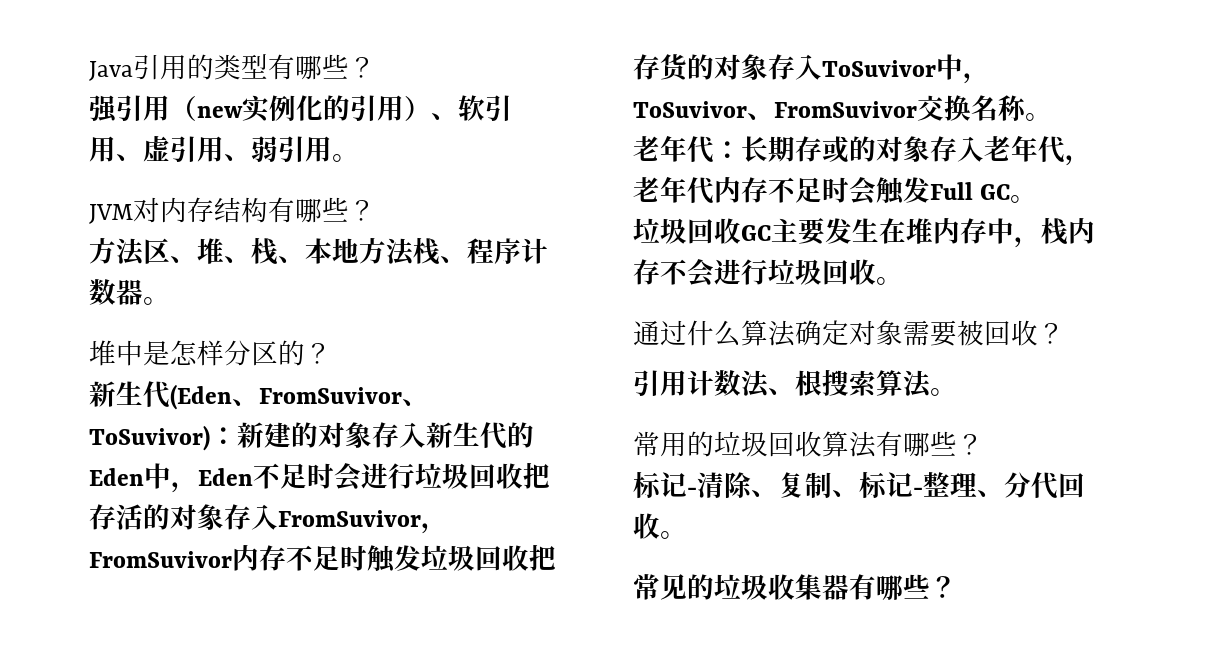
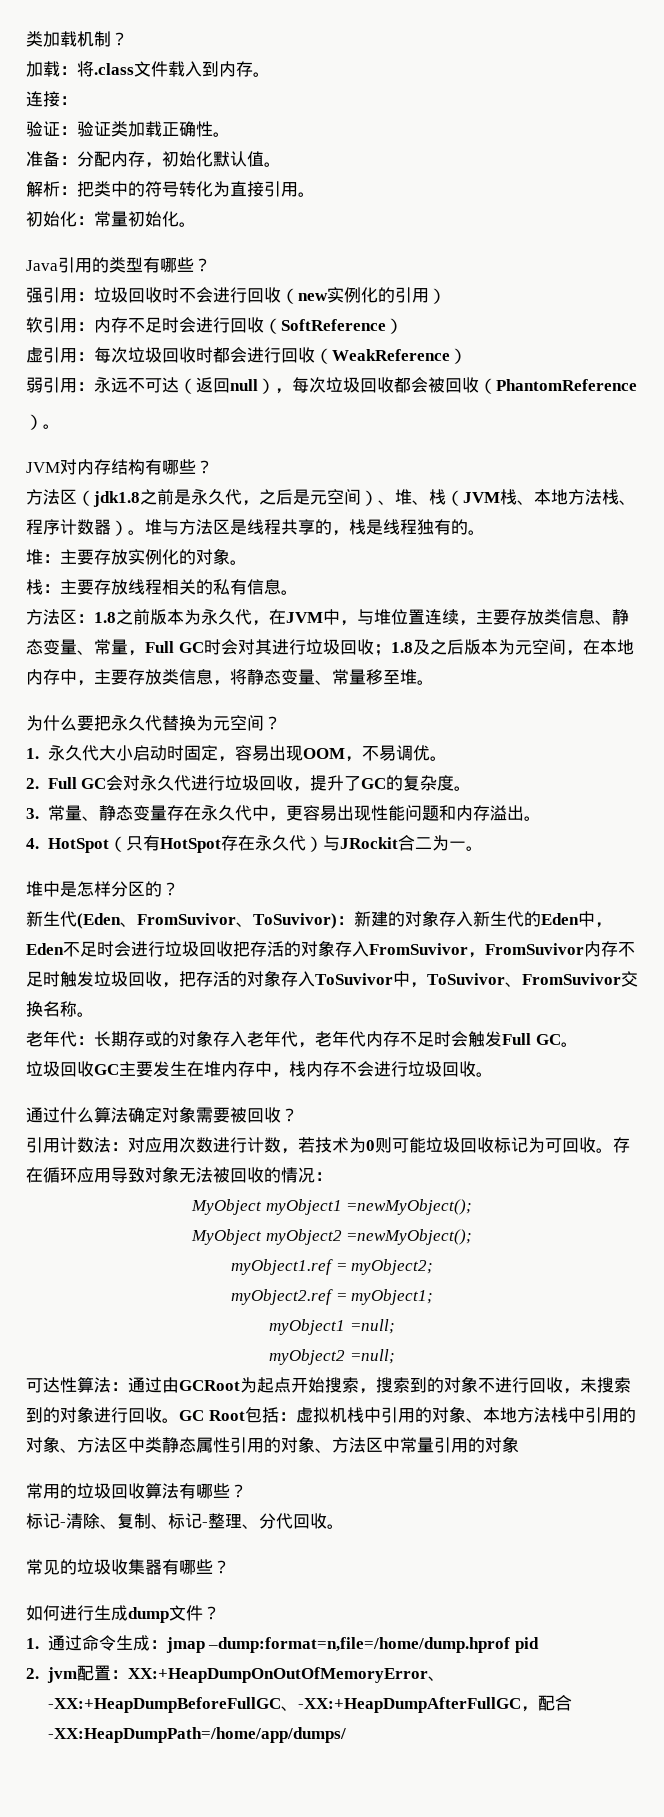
(89, 71) none -> [26,31,128,47] [26,61,270,77] [26,91,77,107] [26,121,230,137] [26,151,281,168] [26,181,315,197] [26,211,196,227] 类加载机制？ // 加载：将.class文件载入到内存。 // 连接： // 验证：验证类加载正确性。 // 准备：分配内存，初始化默认值。 // 解析：把类中的符号转化为直接引用。 // 初始化：常量初始化。 //
(170, 108) none -> [77,287,281,303] ：垃圾回收时不会进行回收
[431,95,512,122] [89,135,332,163] 、软引用、虚引用、弱引用 -> [26,317,403,334] [26,347,467,364] [26,377,637,394] [26,414,43,430] // 软引用：内存不足时会进行回收（SoftReference） // 虚引用：每次垃圾回收时都会进行回收（WeakReference） // 弱引用：永远不可达（返回null），每次垃圾回收都会被回收（PhantomReference // ）
[170,238,251,264] 、堆、 -> [77,489,500,507] （jdk1.8之前是永久代，之后是元空间）、堆、栈（JVM
(143, 292) none -> [111,519,485,536] [26,548,247,565] [26,579,298,595] [26,609,629,626] [26,639,634,656] [26,669,434,686] [26,715,281,731] [26,745,447,762] [26,775,472,792] [26,805,541,822] [26,835,466,853] ）。堆与方法区是线程共享的，栈是线程独有的。 // 堆：主要存放实例化的对象。 // 栈：主要存放线程相关的私有信息。 // 方法区：1.8之前版本为永久代，在JVM中，与堆位置连续，主要存放类信息、静态变量、常量，Full GC时会对其进行垃圾回收；1.8及之后版本为元空间，在本地内存中，主要存放类信息，将静态变量、常量移至堆。 // 为什么要把永久代替换为元空间？ // 1.永久代大小启动时固定，容易出现OOM，不易调优。 // 2. Full GC会对永久代进行垃圾回收，提升了GC的复杂度。 // 3.常量、静态变量存在永久代中，更容易出现性能问题和内存溢出。 // 4. HotSpot（只有HotSpot存在永久代）与JRockit合二为一
[529,544,556,571] [633,54,690,82] 把存货 -> [162,971,230,988] ，把存活
[768,369,957,398] 、根搜索算法。 -> [111,1137,630,1154] [26,1166,332,1183] [190,1199,473,1215] [190,1229,473,1245] [230,1259,434,1275] [230,1289,434,1305] [269,1319,395,1335] [269,1349,395,1365] [26,1376,631,1394] [26,1406,636,1423] [26,1436,519,1453] ：对应用次数进行计数，若技术为0则可能垃圾回收标记为可回收。存在循环应用导致对象无法被回收的情况： // MyObject myObject1 =newMyObject(); // MyObject myObject2 =newMyObject(); // myObject1.ref = myObject2; // myObject2.ref = myObject1; // myObject1 =null; // myObject2 =null; // 可达性算法：通过由GCRoot为起点开始搜索，搜索到的对象不进行回收，未搜索到的对象进行回收。GC Root包括：虚拟机栈中引用的对象、本地方法栈中引用的对象、方法区中类静态属性引用的对象、方法区中常量引用的对象
(957, 587) none -> [26,1605,220,1623] [26,1635,539,1653] [26,1665,445,1683] [47,1695,572,1713] [47,1727,346,1743] // 如何进行生成dump文件？ // 1.通过命令生成：jmap –dump:format=n,file=/home/dump.hprof pid // 2. jvm配置：XX:+HeapDumpOnOutOfMemoryError、-XX:+HeapDumpBeforeFullGC、-XX:+HeapDumpAfterFullGC，配合-XX:HeapDumpPath=/home/app/dumps/

